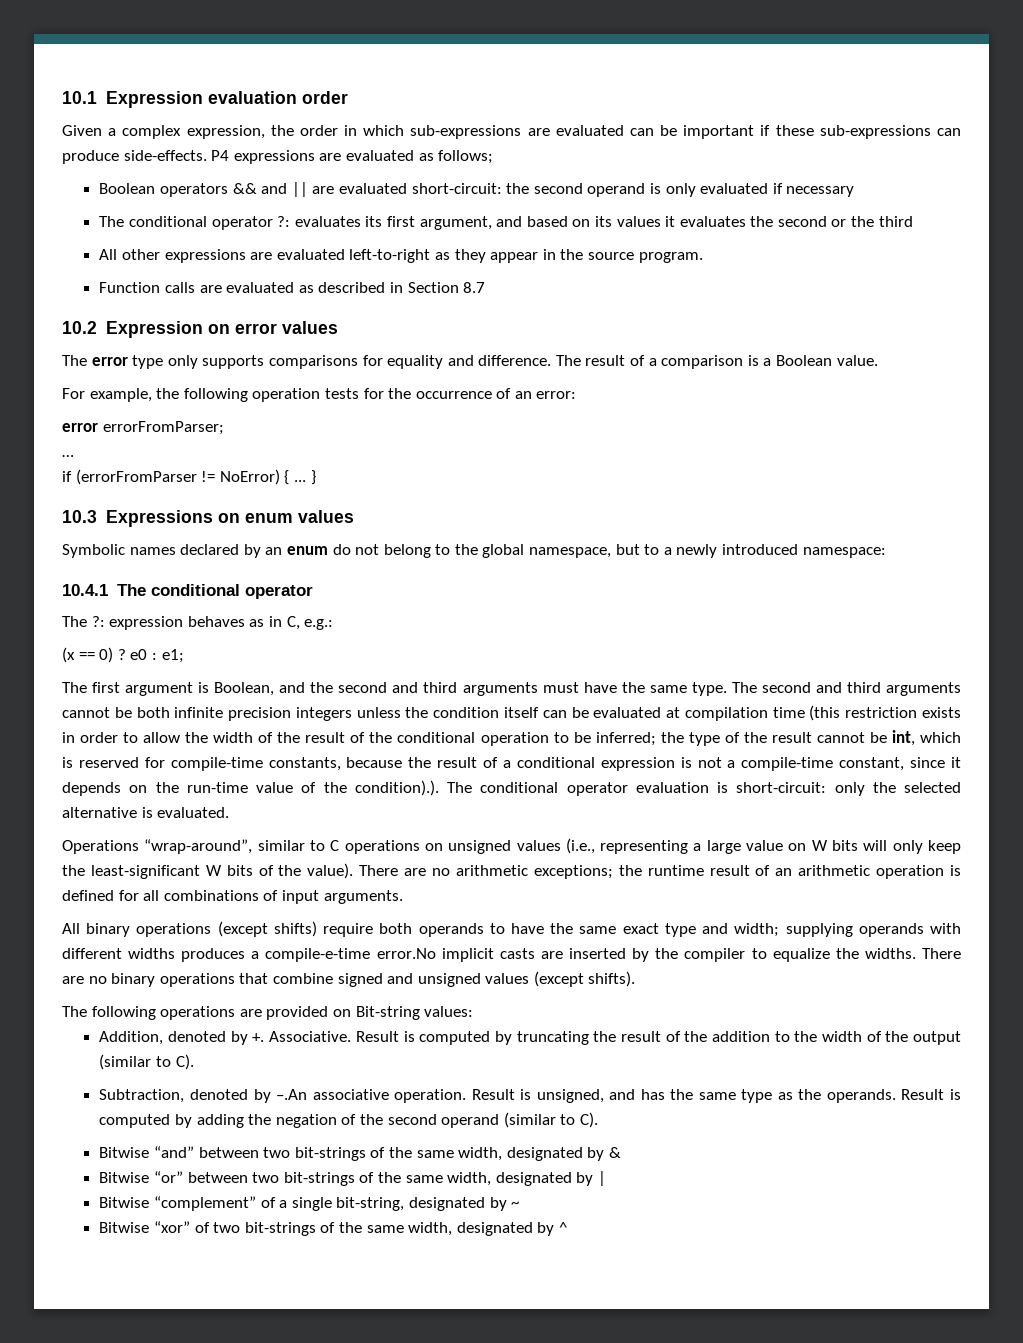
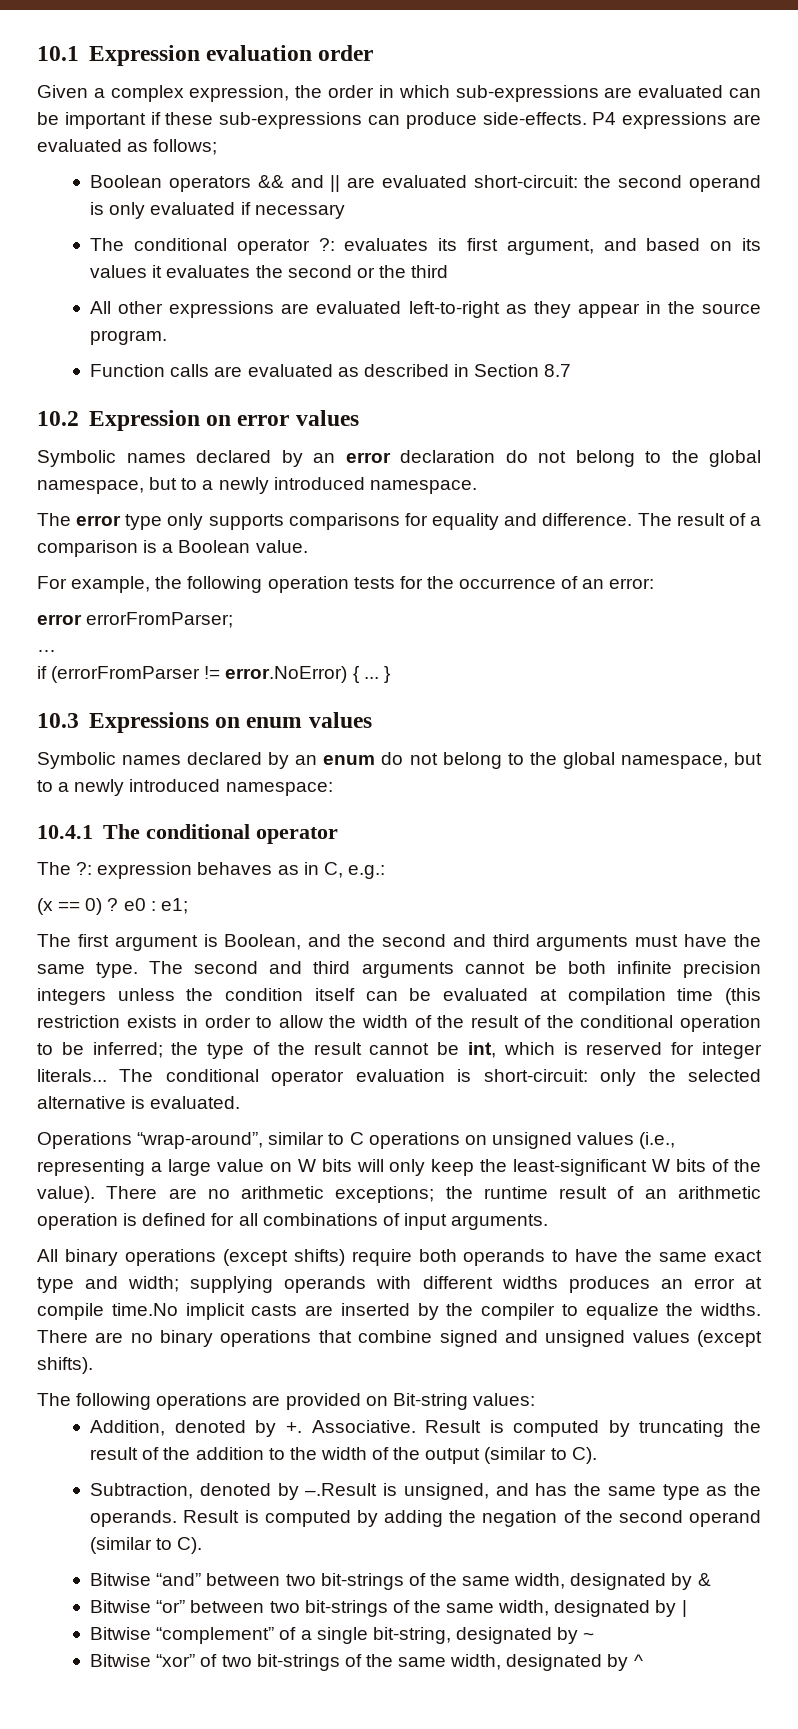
(338, 327) none -> [37,450,761,467] [37,477,477,494] // Symbolic names declared by an error declaration do not belong to the global namespace, but to a newly introduced namespace.
[219,469,280,485] NoError) -> [225,666,348,683] error.NoError)
[170,757,962,771] [62,780,439,796] compile-time constants, because the result of a conditional expression is not a compile-time constant, since it depends on the run-time value of the condition).). -> [701,1042,762,1059] [37,1069,107,1082] integer literals...
[251,948,436,962] a compile-e-time error.No -> [660,1277,763,1289] [37,1303,178,1320] an error at compile time.No
[276,1089,515,1103] –.An associative operation. Result -> [305,1483,378,1496] –.Result

